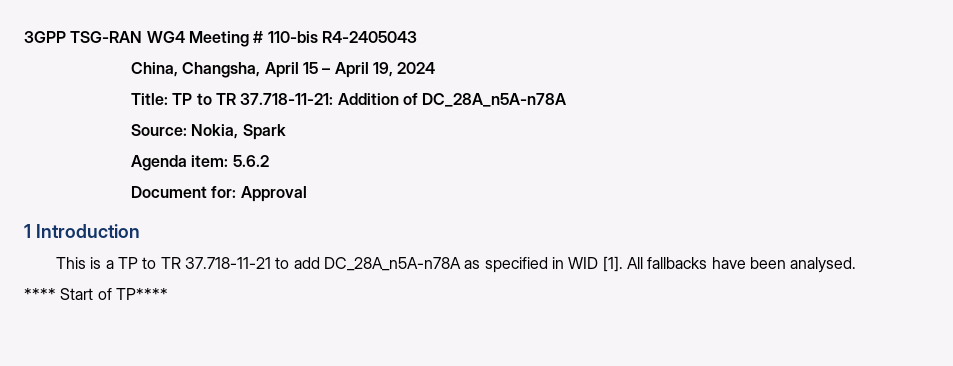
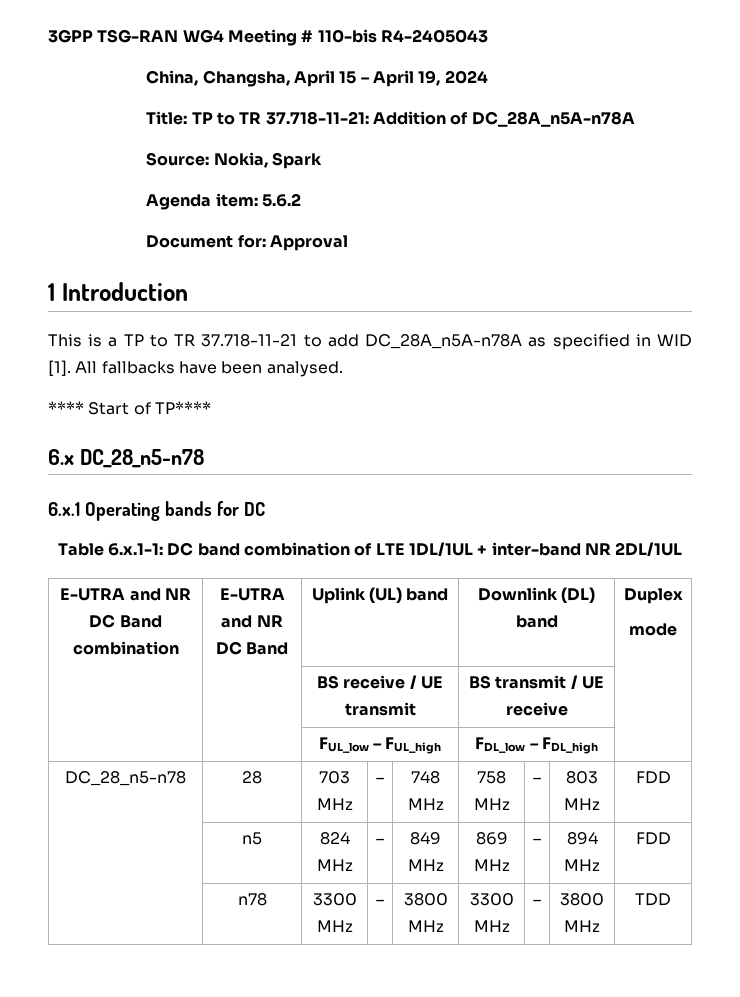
(168, 294) none -> [48,449,204,468] [48,501,265,521] [57,542,683,556] [60,588,191,601] [89,614,162,628] [72,641,179,655] [219,588,285,601] [221,615,283,628] [215,641,289,655] [311,587,449,604] [477,587,596,603] [515,615,558,628] [623,588,683,604] [629,623,677,636] [317,675,443,689] [344,702,416,716] [469,675,604,689] [505,702,568,716] [318,737,442,754] [475,737,598,754] [65,771,186,786] [242,771,262,784] [319,771,350,784] [316,798,353,810] [376,777,384,783] [411,771,440,784] [407,798,444,810] [477,771,506,784] [473,798,510,810] [533,777,541,783] [566,771,598,784] [564,798,600,810] [635,771,671,784] [242,832,262,845] [319,832,350,845] [316,859,353,871] [376,838,384,844] [410,832,441,845] [407,859,444,871] [475,832,508,845] [473,859,510,871] [533,838,541,844] [566,832,598,845] [564,859,600,871] [635,832,671,845] [237,893,267,906] [312,893,357,906] [316,920,353,932] [376,899,384,905] [403,893,448,906] [407,920,444,932] [469,893,514,906] [473,920,510,932] [533,899,541,905] [560,893,604,906] [564,920,600,932] [635,893,671,906] // 6.x DC_28_n5-n78 // 6.x.1 Operating bands for DC // Table 6.x.1-1: DC band combination of LTE 1DL/1UL + inter-band NR 2DL/1UL // E-UTRA and NR DC Band combination | E-UTRA and NR DC Band | Uplink (UL) band | Downlink (DL) band | Duplex // mode // | | BS receive / UE transmit | BS transmit / UE receive | // | | FUL_low – FUL_high | FDL_low – FDL_high | // DC_28_n5-n78 | 28 | 703 MHz | – | 748 MHz | 758 MHz | – | 803 MHz | FDD // | n5 | 824 MHz | – | 849 MHz | 869 MHz | – | 894 MHz | FDD // | n78 | 3300 MHz | – | 3800 MHz | 3300 MHz | – | 3800 MHz | TDD

